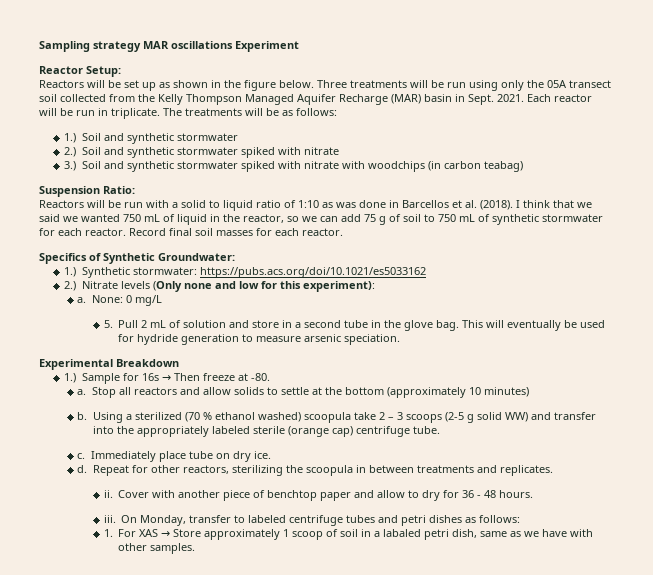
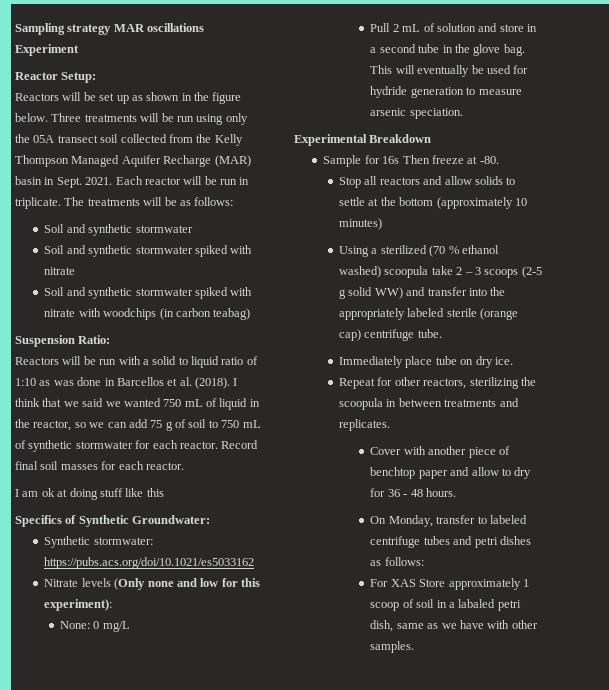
[64,133,77,143] 1.) -> (234, 201) none
[64,147,77,157] 2.) -> (193, 229) none
[64,161,77,171] 3.) -> (76, 271) none
(343, 232) none -> [15,488,164,500] // I am ok at doing stuff like this
[64,267,77,277] 1.) -> (211, 519) none
[64,281,77,291] 2.) -> (255, 563) none
[77,297,87,303] a. -> (113, 605) none
[103,320,113,328] 5. -> (130, 626) none
[64,373,77,383] 1.) -> (432, 138) none
[161,375,171,381] → -> (400, 160) none
[77,389,87,395] a. -> (499, 160) none
[77,412,88,420] b. -> (383, 224) none
[77,453,86,459] c. -> (442, 333) none
[77,465,88,473] d. -> (513, 361) none
[103,490,113,498] ii. -> (391, 425) none
[103,515,116,523] iii. -> (456, 492) none
[103,529,113,537] 1. -> (424, 561) none
[161,531,171,537] → -> (416, 583) none

